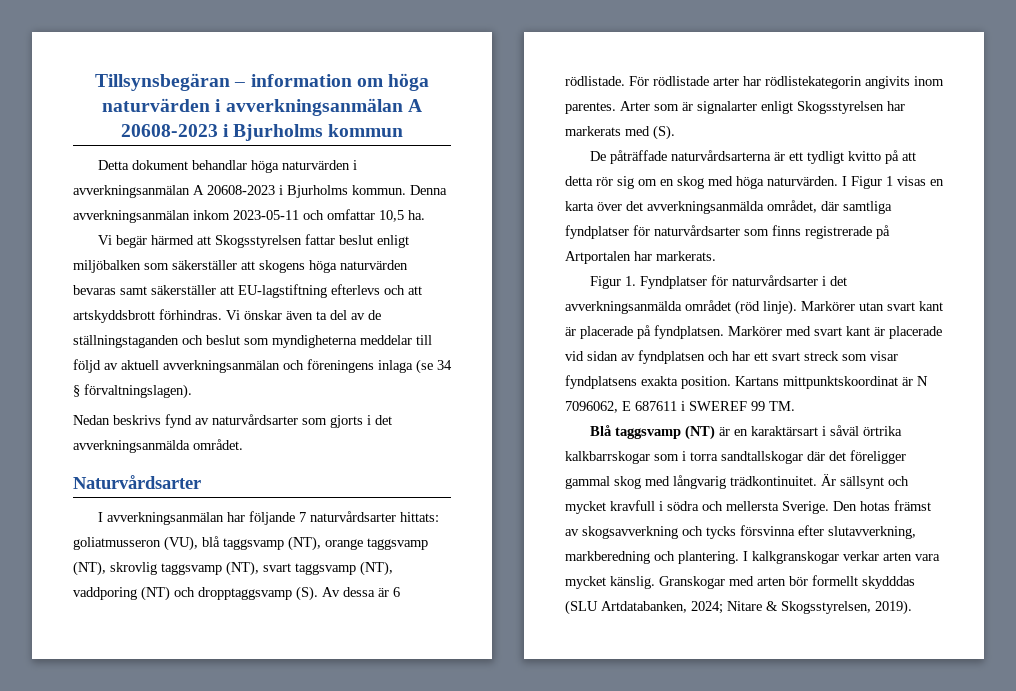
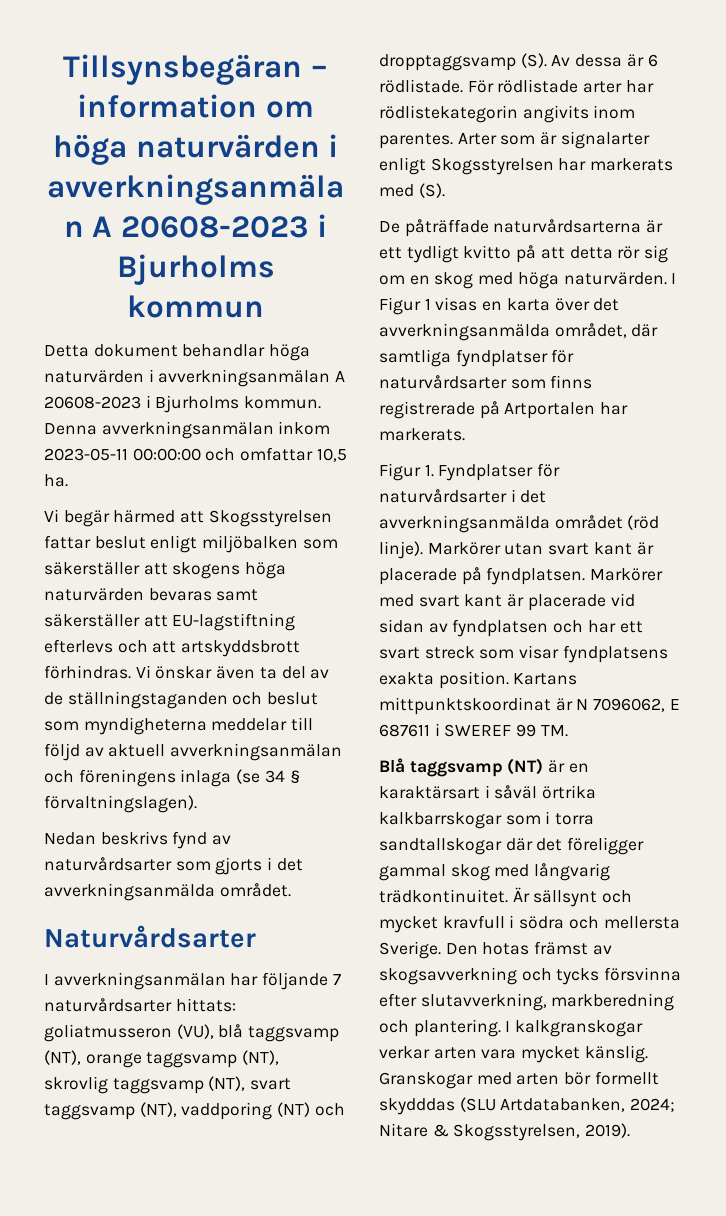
(299, 215) none -> [132,448,201,461] 00:00:00

